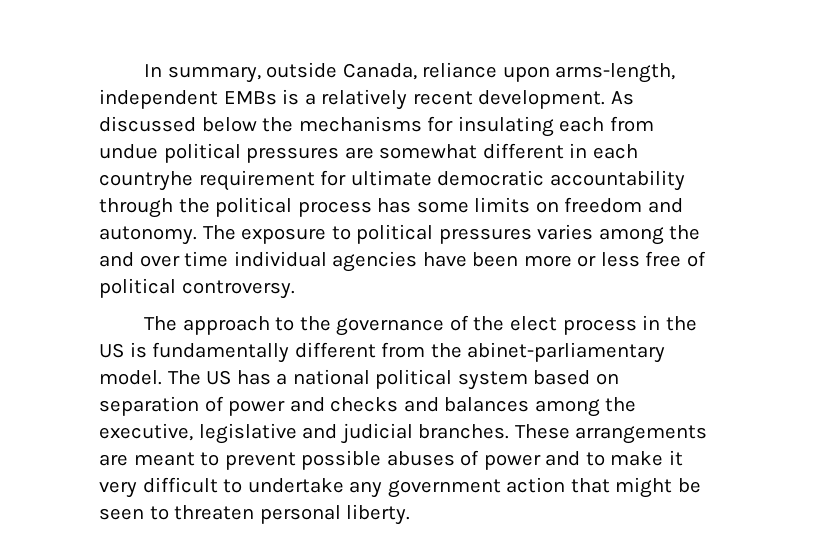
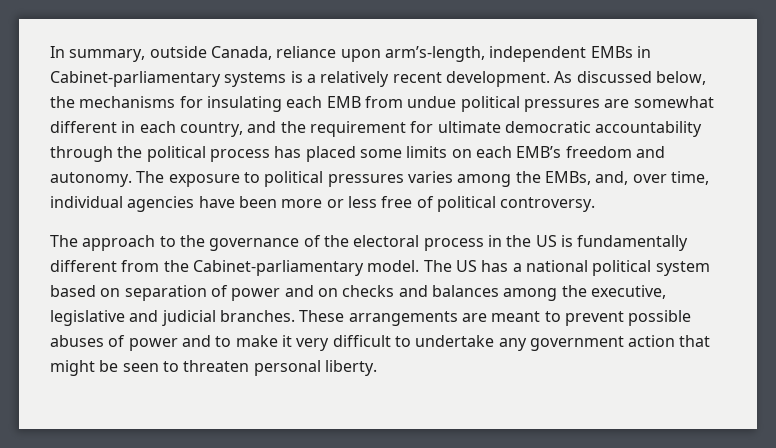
[555,63,676,83] arms-length, -> [384,46,485,62] arm’s-length,
(277, 98) none -> [636,46,651,58] [50,71,287,87] in Cabinet-parliamentary systems
[201,117,257,132] below -> [655,71,706,85] below,
(605, 124) none -> [326,96,361,108] EMB
[99,171,193,191] countryhe -> [179,121,306,137] country, and the
(412, 205) none -> [305,146,356,162] placed
(559, 207) none -> [475,146,562,158] each EMB’s
[99,251,229,267] and over time -> [544,171,709,185] EMBs, and, over time,
[510,316,558,331] elect -> [353,235,420,247] electoral
[467,342,666,363] abinet-parliamentary -> [192,260,364,276] Cabinet-parliamentary
(325, 404) none -> [317,288,338,297] on

